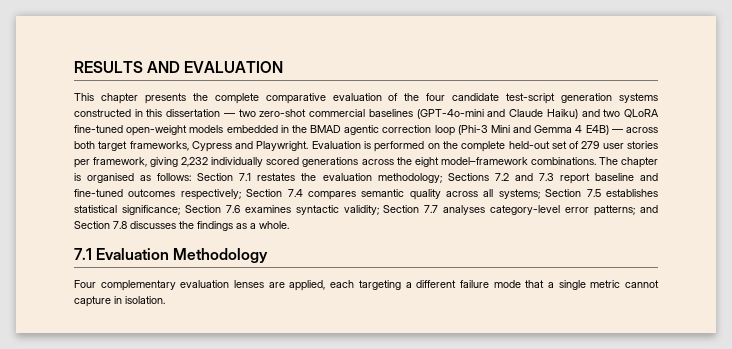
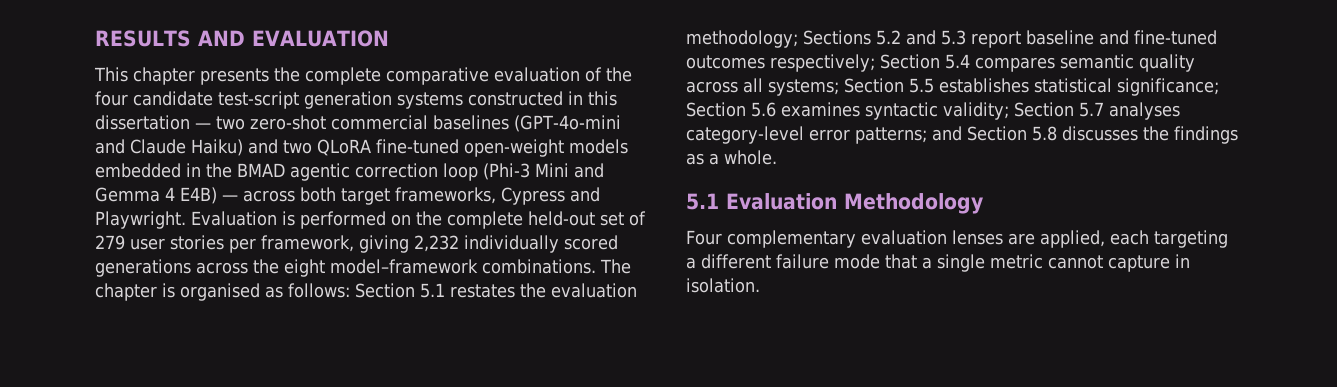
[239,173,252,181] 7.1 -> [420,283,445,298] 5.1
[494,173,554,181] 7.2 and 7.3 -> [876,30,966,45] 5.2 and 5.3
[287,189,303,197] 7.4 -> [945,54,970,69] 5.4
[586,189,601,197] 7.5 -> [909,78,934,93] 5.5
[225,205,240,213] 7.6 -> [751,102,776,117] 5.6
[424,205,439,213] 7.7 -> [1079,102,1104,117] 5.7
[113,221,127,229] 7.8 -> [1032,126,1057,141] 5.8
[74,248,92,260] 7.1 -> [686,193,719,210] 5.1

